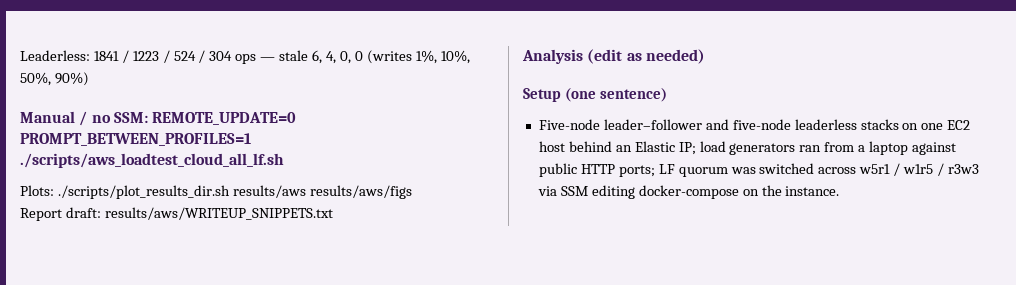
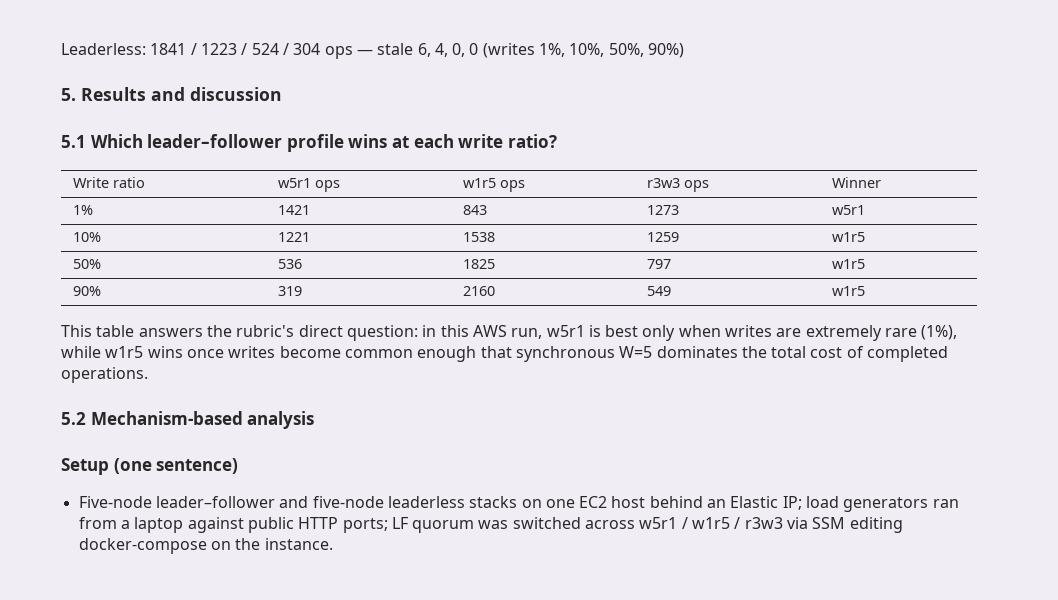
[20,111,297,126] [20,133,251,146] [20,153,284,168] [20,185,412,199] [20,207,333,221] [522,49,705,64] Manual / no SSM: REMOTE_UPDATE=0 PROMPT_BETWEEN_PROFILES=1 ./scripts/aws_loadtest_cloud_all_lf.sh // Plots: ./scripts/plot_results_dir.sh results/aws results/aws/figs // Report draft: results/aws/WRITEUP_SNIPPETS.txt // Analysis (edit as needed) -> [61,87,282,101] [61,134,557,152] [73,177,146,188] [278,178,341,192] [463,178,526,192] [647,178,710,192] [832,177,882,188] [73,205,94,215] [278,205,311,215] [463,205,488,215] [647,205,680,215] [832,205,866,215] [73,232,102,242] [278,232,311,242] [463,232,496,242] [647,232,680,242] [832,232,866,242] [73,259,102,269] [278,259,303,269] [463,259,496,269] [647,259,672,269] [832,259,866,269] [73,286,102,296] [278,286,303,296] [463,286,496,296] [647,286,672,296] [832,286,866,296] [61,325,958,341] [61,346,949,362] [61,367,148,383] [61,411,315,429] 5. Results and discussion // 5.1 Which leader–follower profile wins at each write ratio? // Write ratio | w5r1 ops | w1r5 ops | r3w3 ops | Winner // 1% | 1421 | 843 | 1273 | w5r1 // 10% | 1221 | 1538 | 1259 | w1r5 // 50% | 536 | 1825 | 797 | w1r5 // 90% | 319 | 2160 | 549 | w1r5 // This table answers the rubric's direct question: in this AWS run, w5r1 is best only when writes are extremely rare (1%), while w1r5 wins once writes become common enough that synchronous W=5 dominates the total cost of completed operations. // 5.2 Mechanism-based analysis

